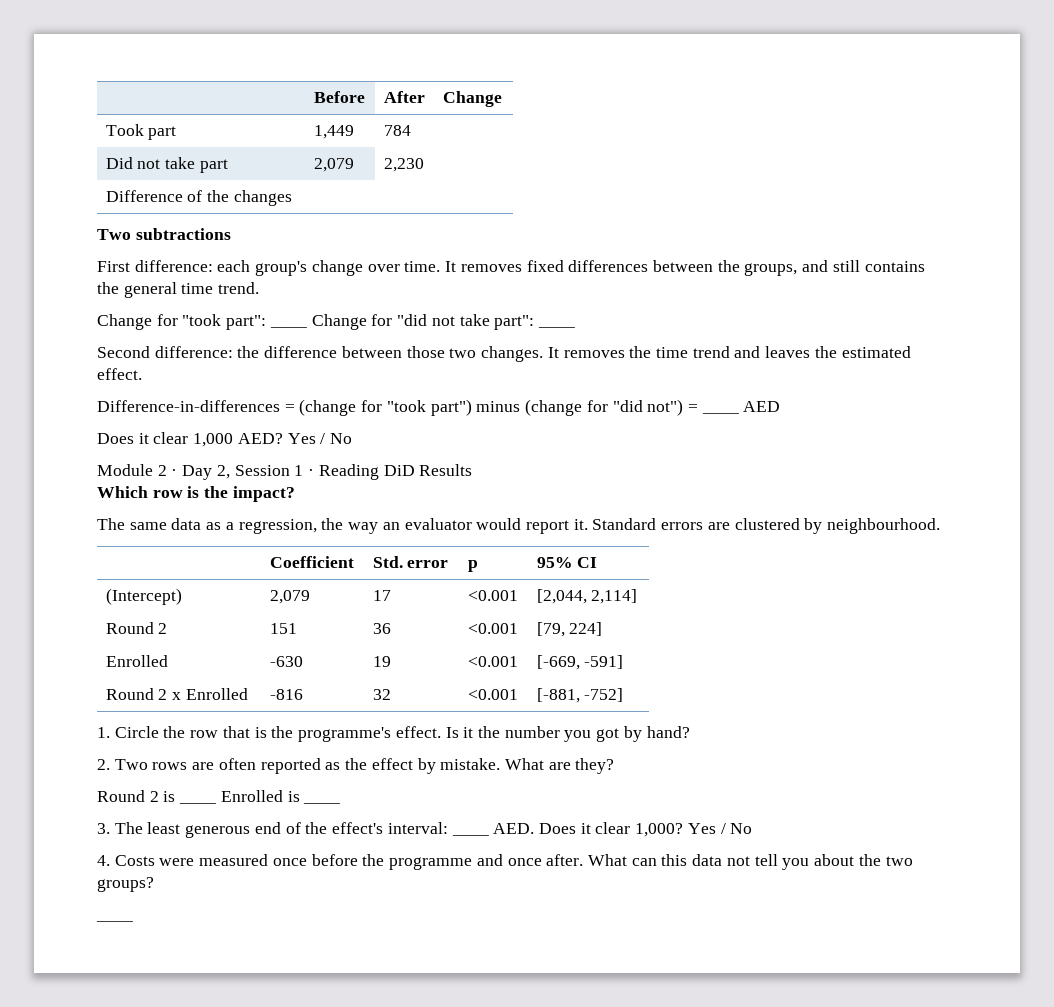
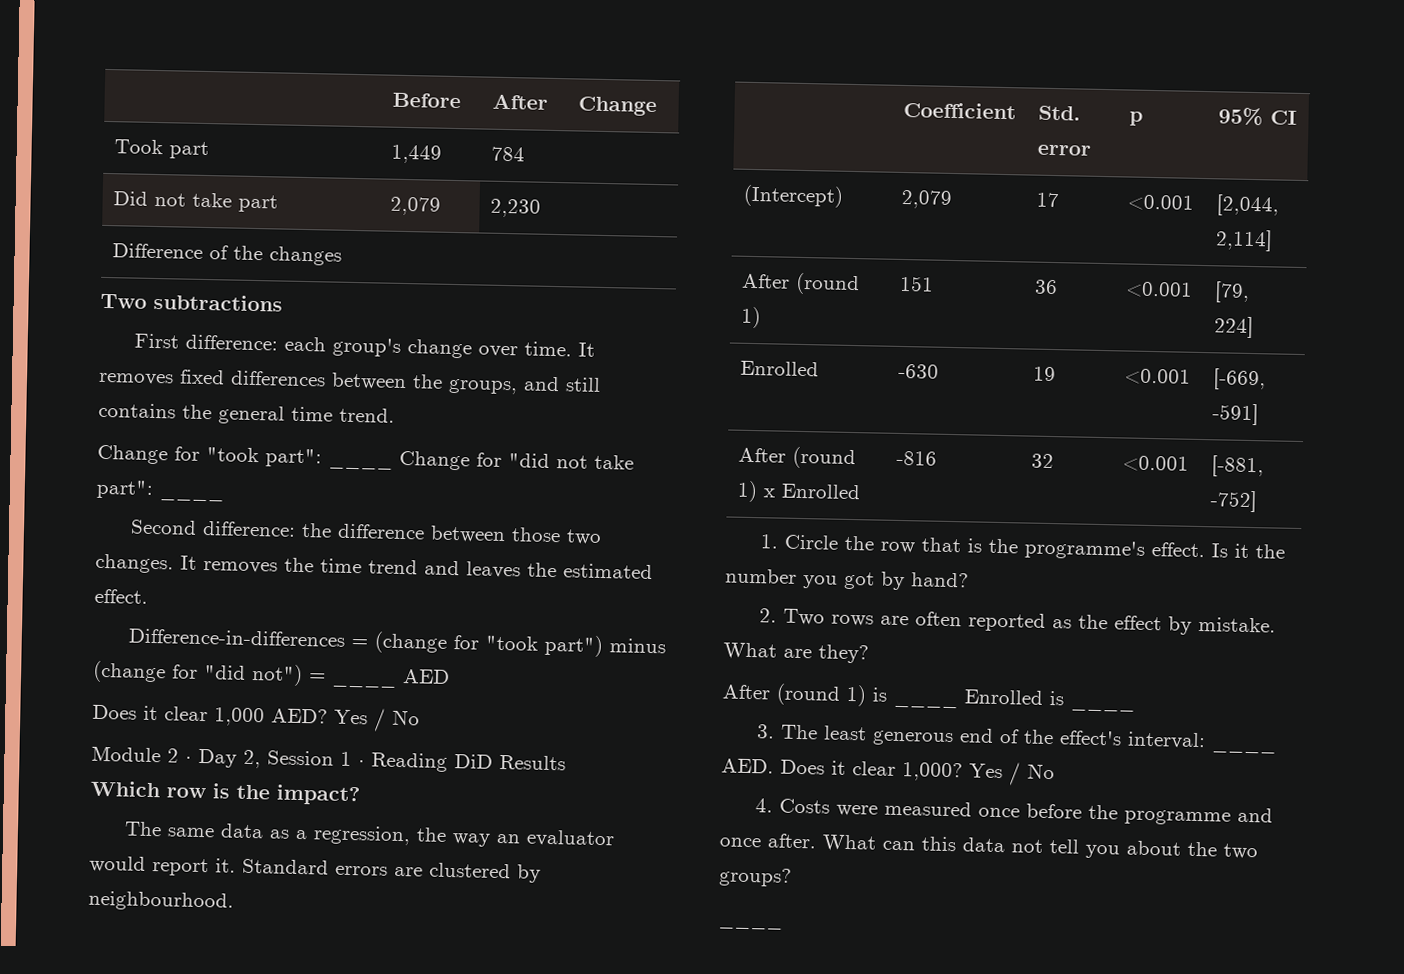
[105,622,168,634] Round 2 -> [742,272,861,296] [741,306,762,329] After (round 1)
[105,688,168,700] Round 2 -> [738,446,857,470] [737,480,759,503] After (round 1)
[97,790,159,802] Round 2 -> [722,683,867,707] After (round 1)

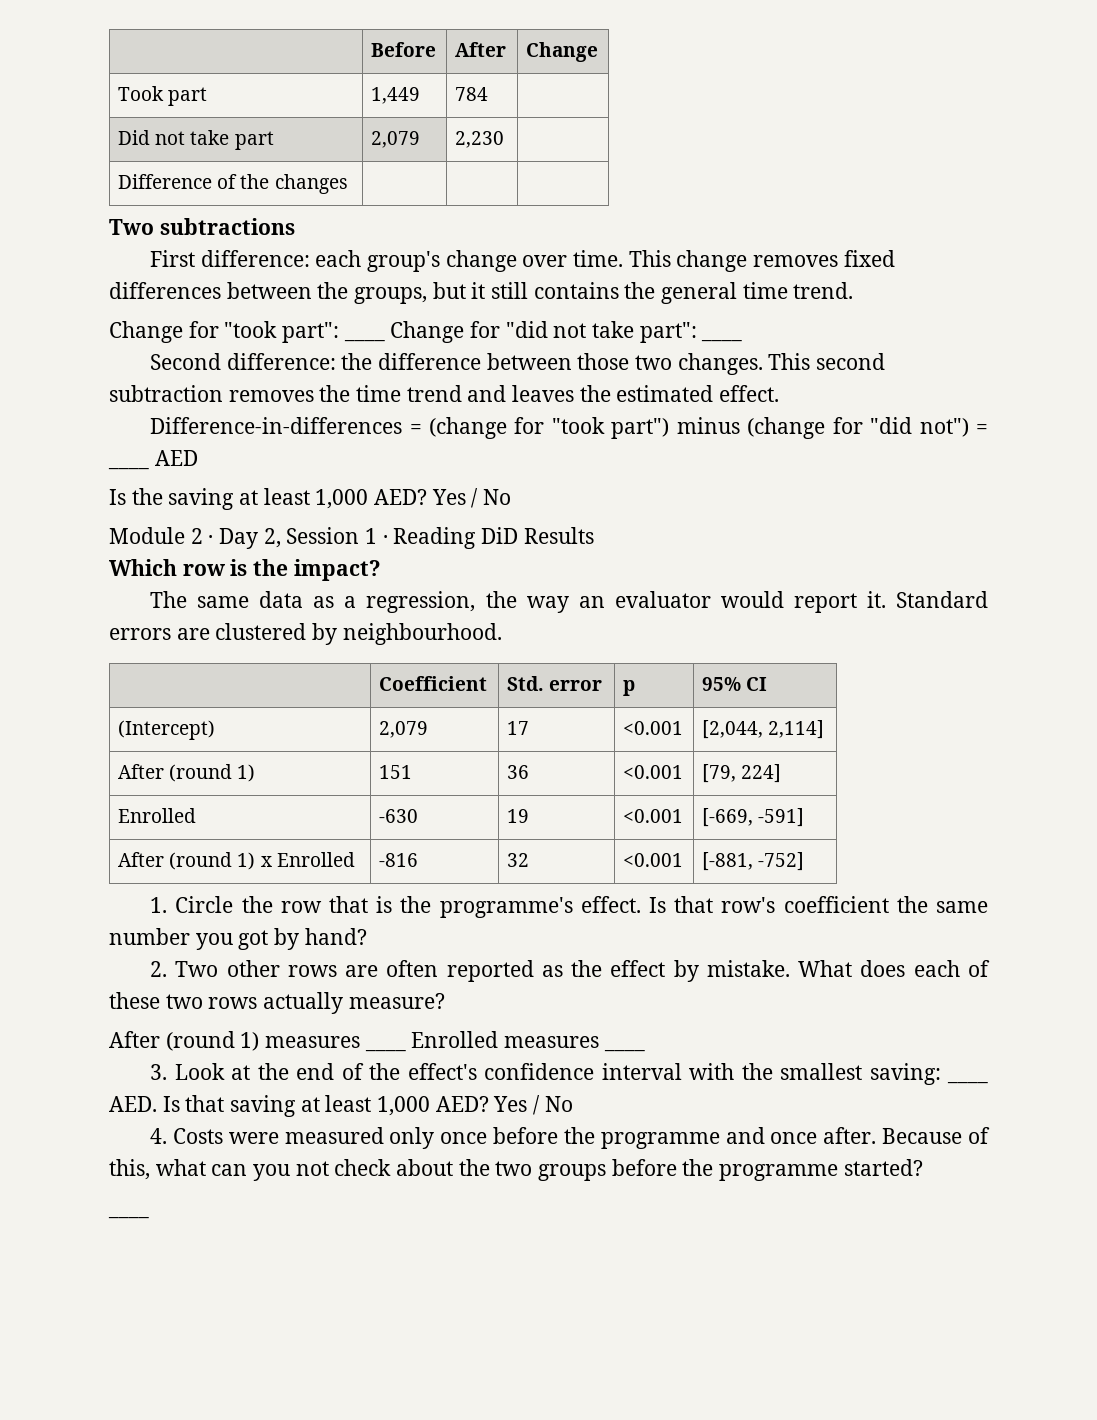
[577,342,595,357] It -> [628,250,748,272] This change
[523,376,560,392] and -> [432,282,486,299] but it
[180,555,197,570] It -> [768,353,886,370] [109,385,223,402] This second subtraction
[92,704,208,722] Does it clear -> [109,488,310,510] Is the saving at least
[1233,543,1285,559] it the -> [674,896,988,913] that row's coefficient the same
(825, 617) none -> [226,960,280,977] other
[783,644,869,664] [722,683,888,707] are they? // After (round 1) is -> [860,960,990,977] [109,992,445,1014] [109,1031,361,1051] does each of these two rows actually measure? // After (round 1) measures
[1049,691,1064,706] is -> [504,1036,600,1048] measures
[779,724,954,747] The least generous -> [174,1063,289,1080] Look at the
[1126,731,1276,754] [721,758,963,782] interval: ____ AED. Does it clear 1,000? -> [484,1063,988,1085] [109,1095,489,1117] confidence interval with the smallest saving: ____ AED. Is that saving at least 1,000 AED?
(972, 808) none -> [389,1127,435,1149] only
[822,834,1258,860] [719,867,792,887] What can this data not tell you about the two groups? -> [882,1127,990,1144] [109,1159,923,1181] Because of this, what can you not check about the two groups before the programme started?

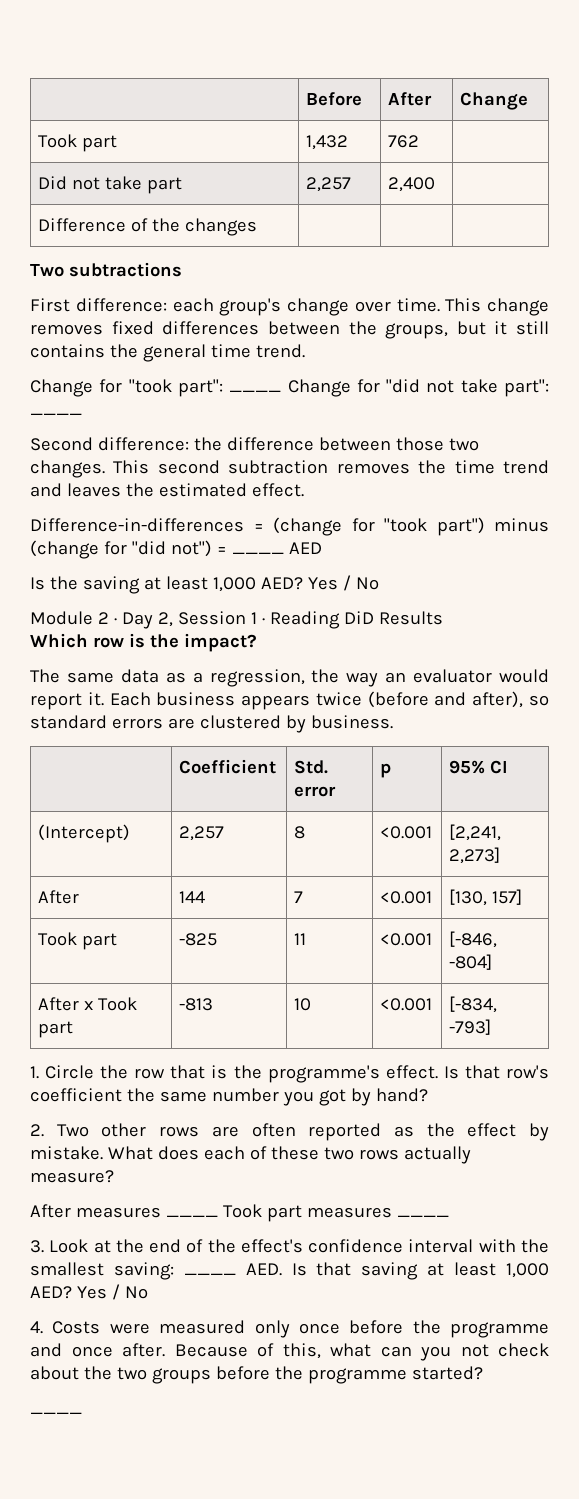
[371,87,421,104] [455,87,489,101] 1,449 | 784 -> [306,135,349,150] [388,135,420,148] 1,432 | 762
[371,131,421,148] [455,131,505,148] 2,079 | 2,230 -> [306,177,352,192] [388,177,436,192] 2,257 | 2,400
[895,591,988,608] Standard -> [109,691,549,710] [30,715,107,729] Each business appears twice (before and after), so standard
[342,623,502,645] neighbourhood. -> [310,715,393,729] business.
[379,721,429,738] [507,721,530,735] [623,721,684,735] [702,720,825,739] [118,764,256,782] [379,765,413,779] [507,765,530,779] [623,765,684,779] [702,764,782,783] [118,808,197,823] [379,809,419,823] [507,809,530,823] [623,809,684,823] [702,808,805,827] [118,852,355,870] [379,853,419,867] [507,853,530,867] [623,853,684,867] [702,852,805,871] 2,079 | 17 | <0.001 | [2,044, 2,114] // After (round 1) | 151 | 36 | <0.001 | [79, 224] // Enrolled | -630 | 19 | <0.001 | [-669, -591] // After (round 1) x Enrolled | -816 | 32 | <0.001 | [-881, -752] -> [179,826,225,841] [294,826,306,839] [380,826,433,839] [449,824,502,841] [449,847,501,864] [38,890,80,904] [179,891,206,903] [294,891,304,903] [380,891,433,904] [449,889,523,906] [38,932,118,950] [179,933,218,946] [294,933,307,945] [380,933,433,946] [449,931,498,948] [449,954,493,970] [38,997,138,1011] [38,1021,74,1038] [179,998,214,1011] [294,998,312,1011] [380,998,433,1011] [449,996,498,1013] [449,1019,492,1035] 2,257 | 8 | <0.001 | [2,241, 2,273] // After | 144 | 7 | <0.001 | [130, 157] // Took part | -825 | 11 | <0.001 | [-846, -804] // After x Took part | -813 | 10 | <0.001 | [-834, -793]
[165,1031,361,1051] [364,1048,406,1052] [411,1031,499,1048] (round 1) measures ____ Enrolled -> [75,1204,302,1222] measures ____ Took part

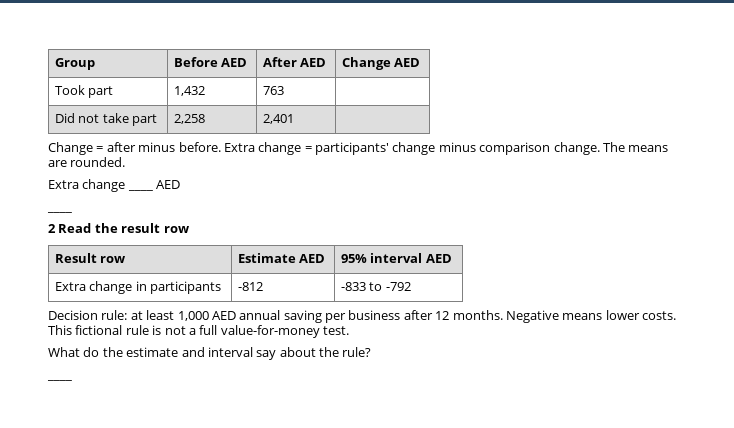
(306, 99) none -> [54,58,95,70] Group
[388,92,433,106] [460,92,529,110] | After | Change -> [221,58,248,67] [262,57,327,67] [341,57,421,70] AED | After AED | Change AED
[388,135,420,148] 762 -> [262,86,284,95] 763
[306,177,352,192] [388,177,436,192] [38,218,258,236] [30,262,182,277] [30,298,549,316] [30,321,549,339] [30,344,305,362] [30,379,549,397] [30,413,82,415] [30,437,479,451] [30,460,549,478] [30,483,304,497] [30,517,549,536] [30,540,322,559] [30,575,379,594] [30,611,443,629] [30,633,257,652] [30,669,549,687] [30,691,549,710] [30,715,393,733] [179,759,277,774] [294,760,329,774] [294,786,337,797] [380,763,392,778] [449,760,509,774] [38,824,131,843] [179,826,225,841] [294,826,306,839] [380,826,433,839] [449,824,502,841] [449,847,501,864] [38,890,80,904] [179,891,206,903] [294,891,304,903] [380,891,433,904] [449,889,523,906] [38,932,118,950] [179,933,218,946] [294,933,307,945] [380,933,433,946] [449,931,498,948] [449,954,493,970] [38,997,138,1011] [38,1021,74,1038] [179,998,214,1011] [294,998,312,1011] [380,998,433,1011] [449,996,498,1013] [449,1019,492,1035] [30,1065,549,1083] [30,1088,428,1106] [30,1123,549,1141] [30,1146,471,1164] [30,1170,114,1183] [30,1204,449,1222] [30,1239,549,1253] [30,1262,550,1280] [30,1284,148,1300] [30,1320,549,1338] [30,1343,549,1361] [30,1366,483,1384] 2,257 | 2,400 | // Difference of the changes | | | // Two subtractions // First difference: each group's change over time. This change removes fixed differences between the groups, but it still contains the general time trend. // Change for "took part": ____ Change for "did not take part": ____ // Second difference: the difference between those two changes. This second subtraction removes the time trend and leaves the estimated effect. // Difference-in-differences = (change for "took part") minus (change for "did not") = ____ AED // Is the saving at least 1,000 AED? Yes / No // Module 2 · Day 2, Session 1 · Reading DiD Results // Which row is the impact? // The same data as a regression, the way an evaluator would report it. Each business appears twice (before and after), so standard errors are clustered by business. // | Coefficient | Std. error | p | 95% CI // (Intercept) | 2,257 | 8 | <0.001 | [2,241, 2,273] // After | 144 | 7 | <0.001 | [130, 157] // Took part | -825 | 11 | <0.001 | [-846, -804] // After x Took part | -813 | 10 | <0.001 | [-834, -793] // 1. Circle the row that is the programme's effect. Is that row's coefficient the same number you got by hand? // 2. Two other rows are often reported as the effect by mistake. What does each of these two rows actually measure? // After measures ____ Took part measures ____ // 3. Look at the end of the effect's confidence interval with the smallest saving: ____ AED. Is that saving at least 1,000 AED? Yes / No // 4. Costs were measured only once before the programme and once after. Because of this, what can you not check about the two groups before the programme started? -> [173,114,205,124] [262,114,294,124] [48,142,669,155] [48,157,126,167] [48,179,153,192] [156,180,181,189] [47,211,72,213] [48,223,189,233] [54,253,126,263] [237,253,326,263] [340,253,452,263] [54,281,221,294] [237,282,263,291] [340,282,411,291] [48,310,676,323] [48,325,349,338] [48,347,372,360] 2,258 | 2,401 | // Change = after minus before. Extra change = participants' change minus comparison change. The means are rounded. // Extra change ____ AED // ____ // 2 Read the result row // Result row | Estimate AED | 95% interval AED // Extra change in participants | -812 | -833 to -792 // Decision rule: at least 1,000 AED annual saving per business after 12 months. Negative means lower costs. This fictional rule is not a full value-for-money test. // What do the estimate and interval say about the rule?

